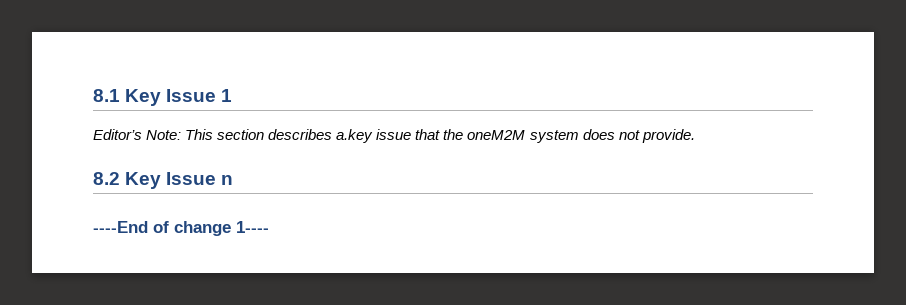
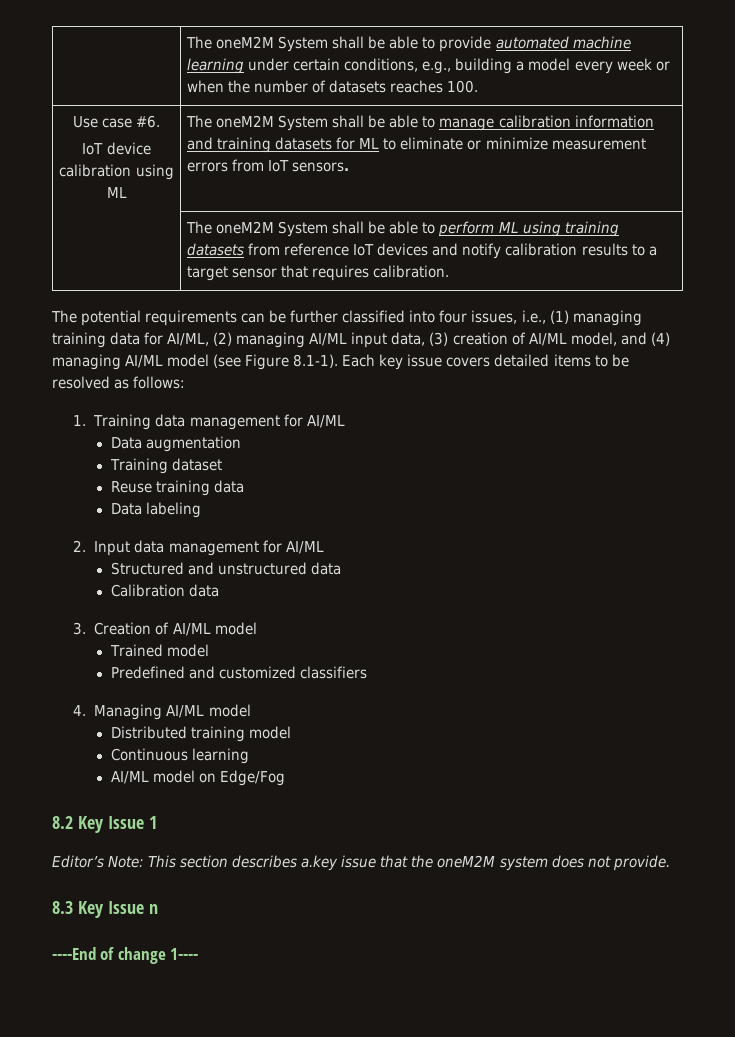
[93,89,120,102] 8.1 -> [186,36,631,52] [187,58,670,74] [187,80,479,93] [72,115,161,128] [82,142,151,155] [59,164,174,180] [106,187,127,198] [186,115,654,131] [187,137,646,153] [187,159,350,172] [186,221,619,237] [187,243,657,259] [187,265,450,281] [51,310,642,326] [52,332,670,348] [52,354,629,370] [52,376,186,389] [73,414,345,430] [110,436,241,452] [109,458,222,474] [110,480,245,496] [110,502,201,518] [73,540,324,556] [110,562,342,575] [110,584,219,597] [73,622,257,636] [109,644,209,657] [110,666,368,679] [73,704,251,720] [110,726,292,742] [110,748,249,764] [110,770,286,786] [52,816,73,829] | The oneM2M System shall be able to provide automated machine learning under certain conditions, e.g., building a model every week or when the number of datasets reaches 100. // Use case #6. // IoT device calibration using ML | The oneM2M System shall be able to manage calibration information and training datasets for ML to eliminate or minimize measurement errors from IoT sensors. // | The oneM2M System shall be able to perform ML using training datasets from reference IoT devices and notify calibration results to a target sensor that requires calibration. // The potential requirements can be further classified into four issues, i.e., (1) managing training data for AI/ML, (2) managing AI/ML input data, (3) creation of AI/ML model, and (4) managing AI/ML model (see Figure 8.1-1). Each key issue covers detailed items to be resolved as follows: // 1. Training data management for AI/ML // Data augmentation // Training dataset // Reuse training data // Data labeling // 2. Input data management for AI/ML // Structured and unstructured data // Calibration data // 3. Creation of AI/ML model // Trained model // Predefined and customized classifiers // 4. Managing AI/ML model // Distributed training model // Continuous learning // AI/ML model on Edge/Fog // 8.2
[93,172,120,185] 8.2 -> [52,901,73,914] 8.3

